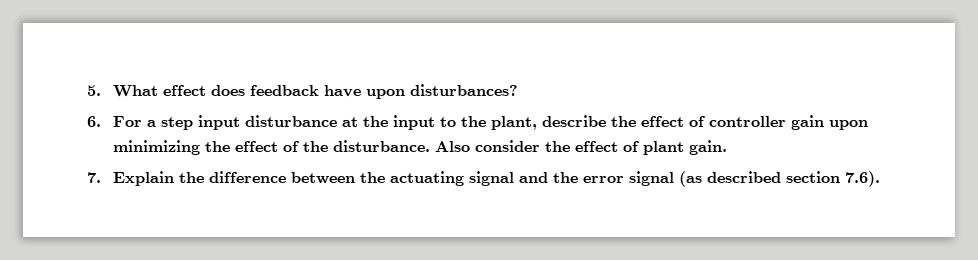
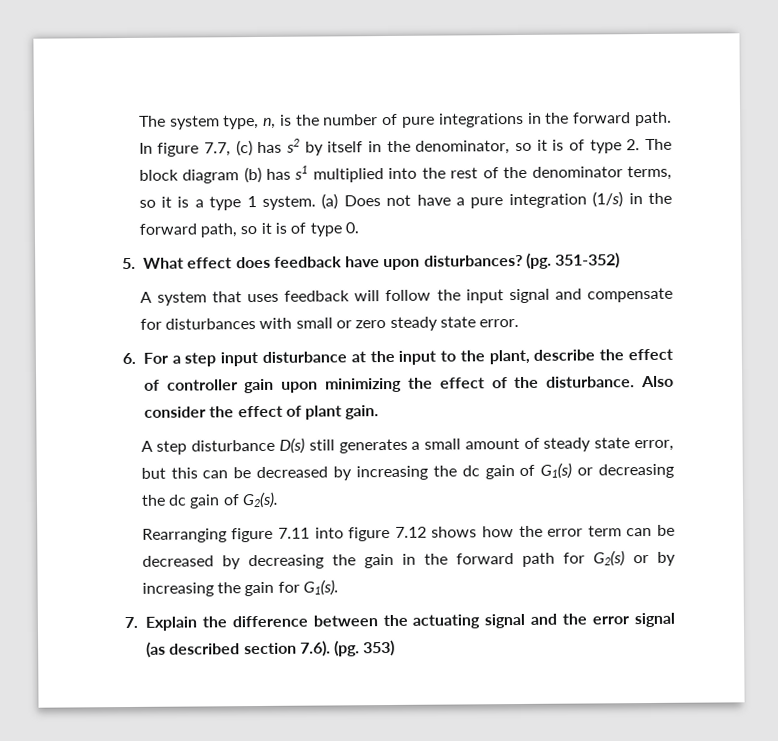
(86, 90) none -> [138,111,672,130] [138,138,672,157] [138,165,672,184] [138,191,672,211] [138,222,359,238] The system type, n, is the number of pure integrations in the forward path. In figure 7.7, (c) has s2 by itself in the denominator, so it is of type 2. The block diagram (b) has s1 multiplied into the rest of the denominator terms, so it is a type 1 system. (a) Does not have a pure integration (1/s) in the forward path, so it is of type 0. //
(518, 90) none -> [526,252,621,269] [139,287,673,306] [139,316,520,331] (pg. 351-352) // A system that uses feedback will follow the input signal and compensate for disturbances with small or zero steady state error.
(727, 147) none -> [140,437,675,455] [140,462,675,481] [140,491,279,509] [141,524,675,543] [141,550,676,570] [141,579,339,597] // A step disturbance D(s) still generates a small amount of steady state error, but this can be decreased by increasing the dc gain of G1(s) or decreasing the dc gain of G2(s). // Rearranging figure 7.11 into figure 7.12 shows how the error term can be decreased by decreasing the gain in the forward path for G2(s) or by increasing the gain for G1(s).
(880, 179) none -> [334,639,396,657] (pg. 353)

